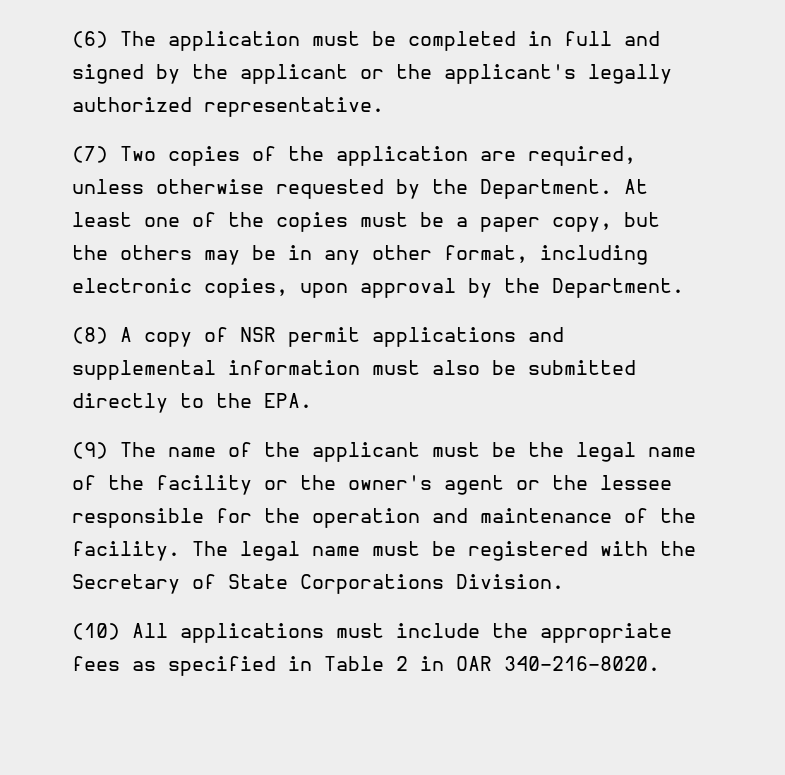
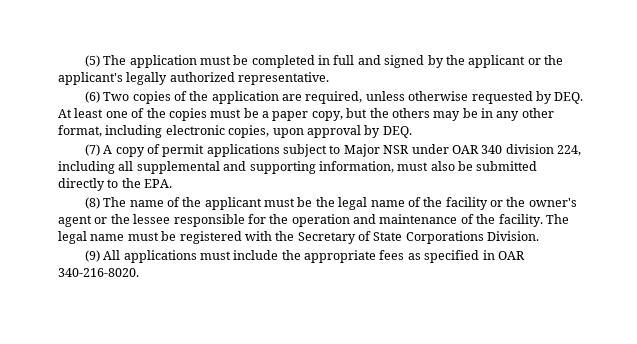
[72,31,108,48] (6) -> [84,55,100,67] (5)
[72,146,108,163] (7) -> [84,91,100,103] (6)
[432,179,612,199] the Department. -> [554,92,584,104] DEQ.
[504,278,684,298] [72,327,108,344] the Department. // (8) -> [382,126,412,138] [84,144,100,156] DEQ. // (7)
[240,327,276,342] NSR -> (160, 149) none
[528,327,564,342] [72,360,360,380] and supplemental information -> [283,144,582,157] [58,161,394,174] subject to Major NSR under OAR 340 division 224, including all supplemental and supporting information,
[72,442,108,459] (9) -> [84,197,100,209] (8)
[72,623,120,640] (10) -> [84,250,100,262] (9)
[324,656,444,671] Table 2 in -> (495, 255) none

